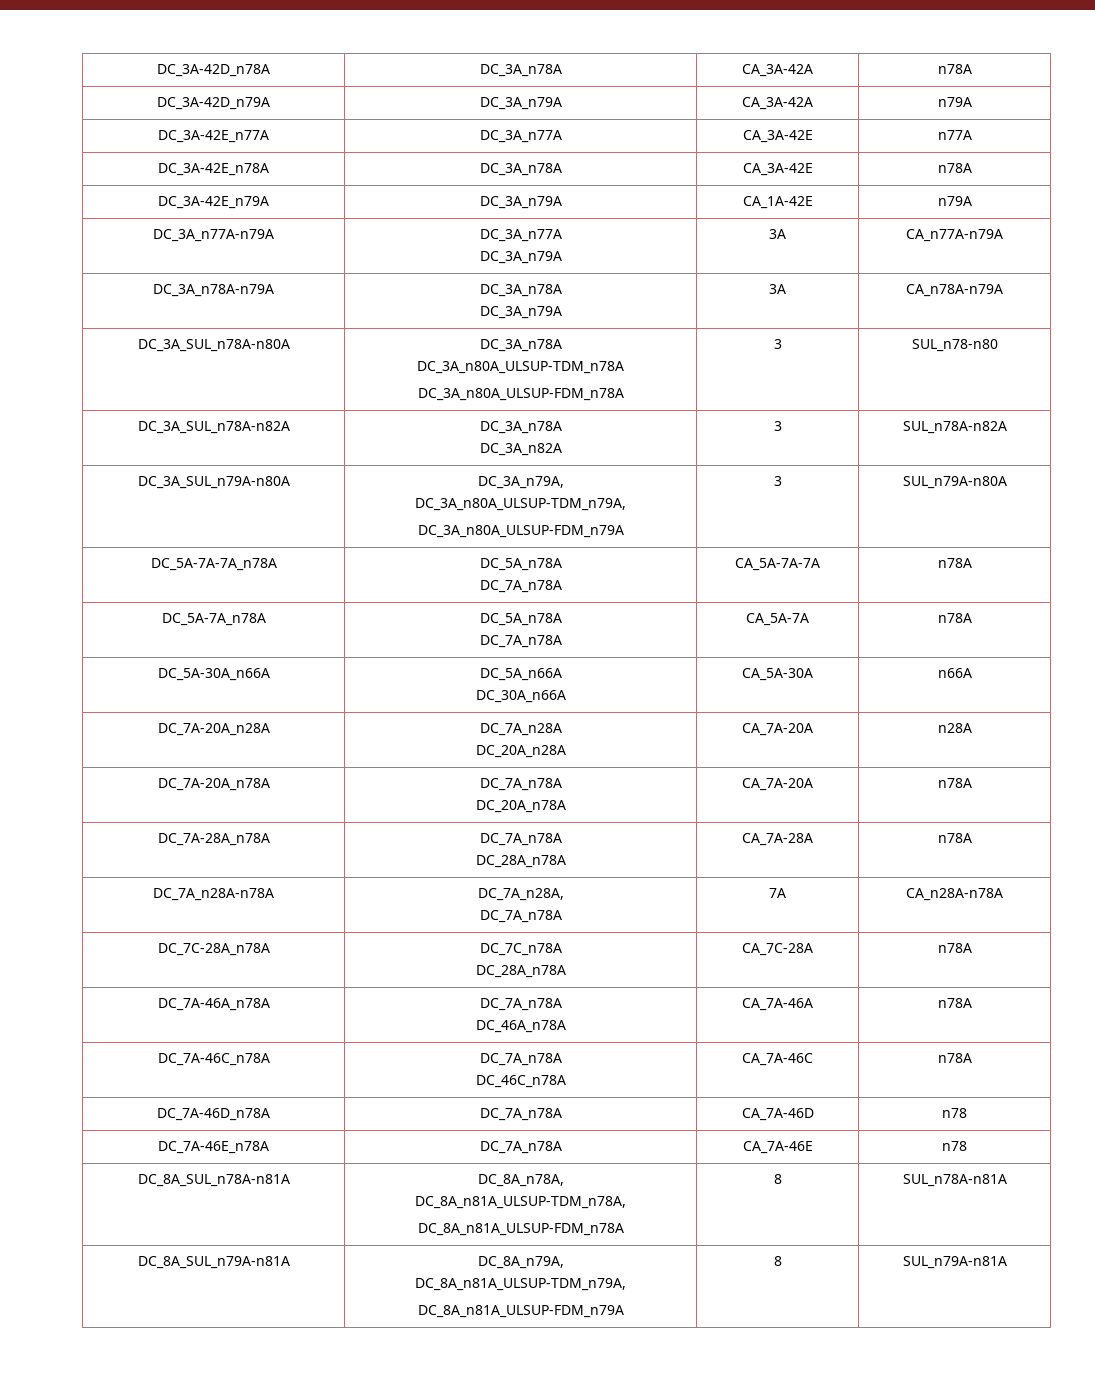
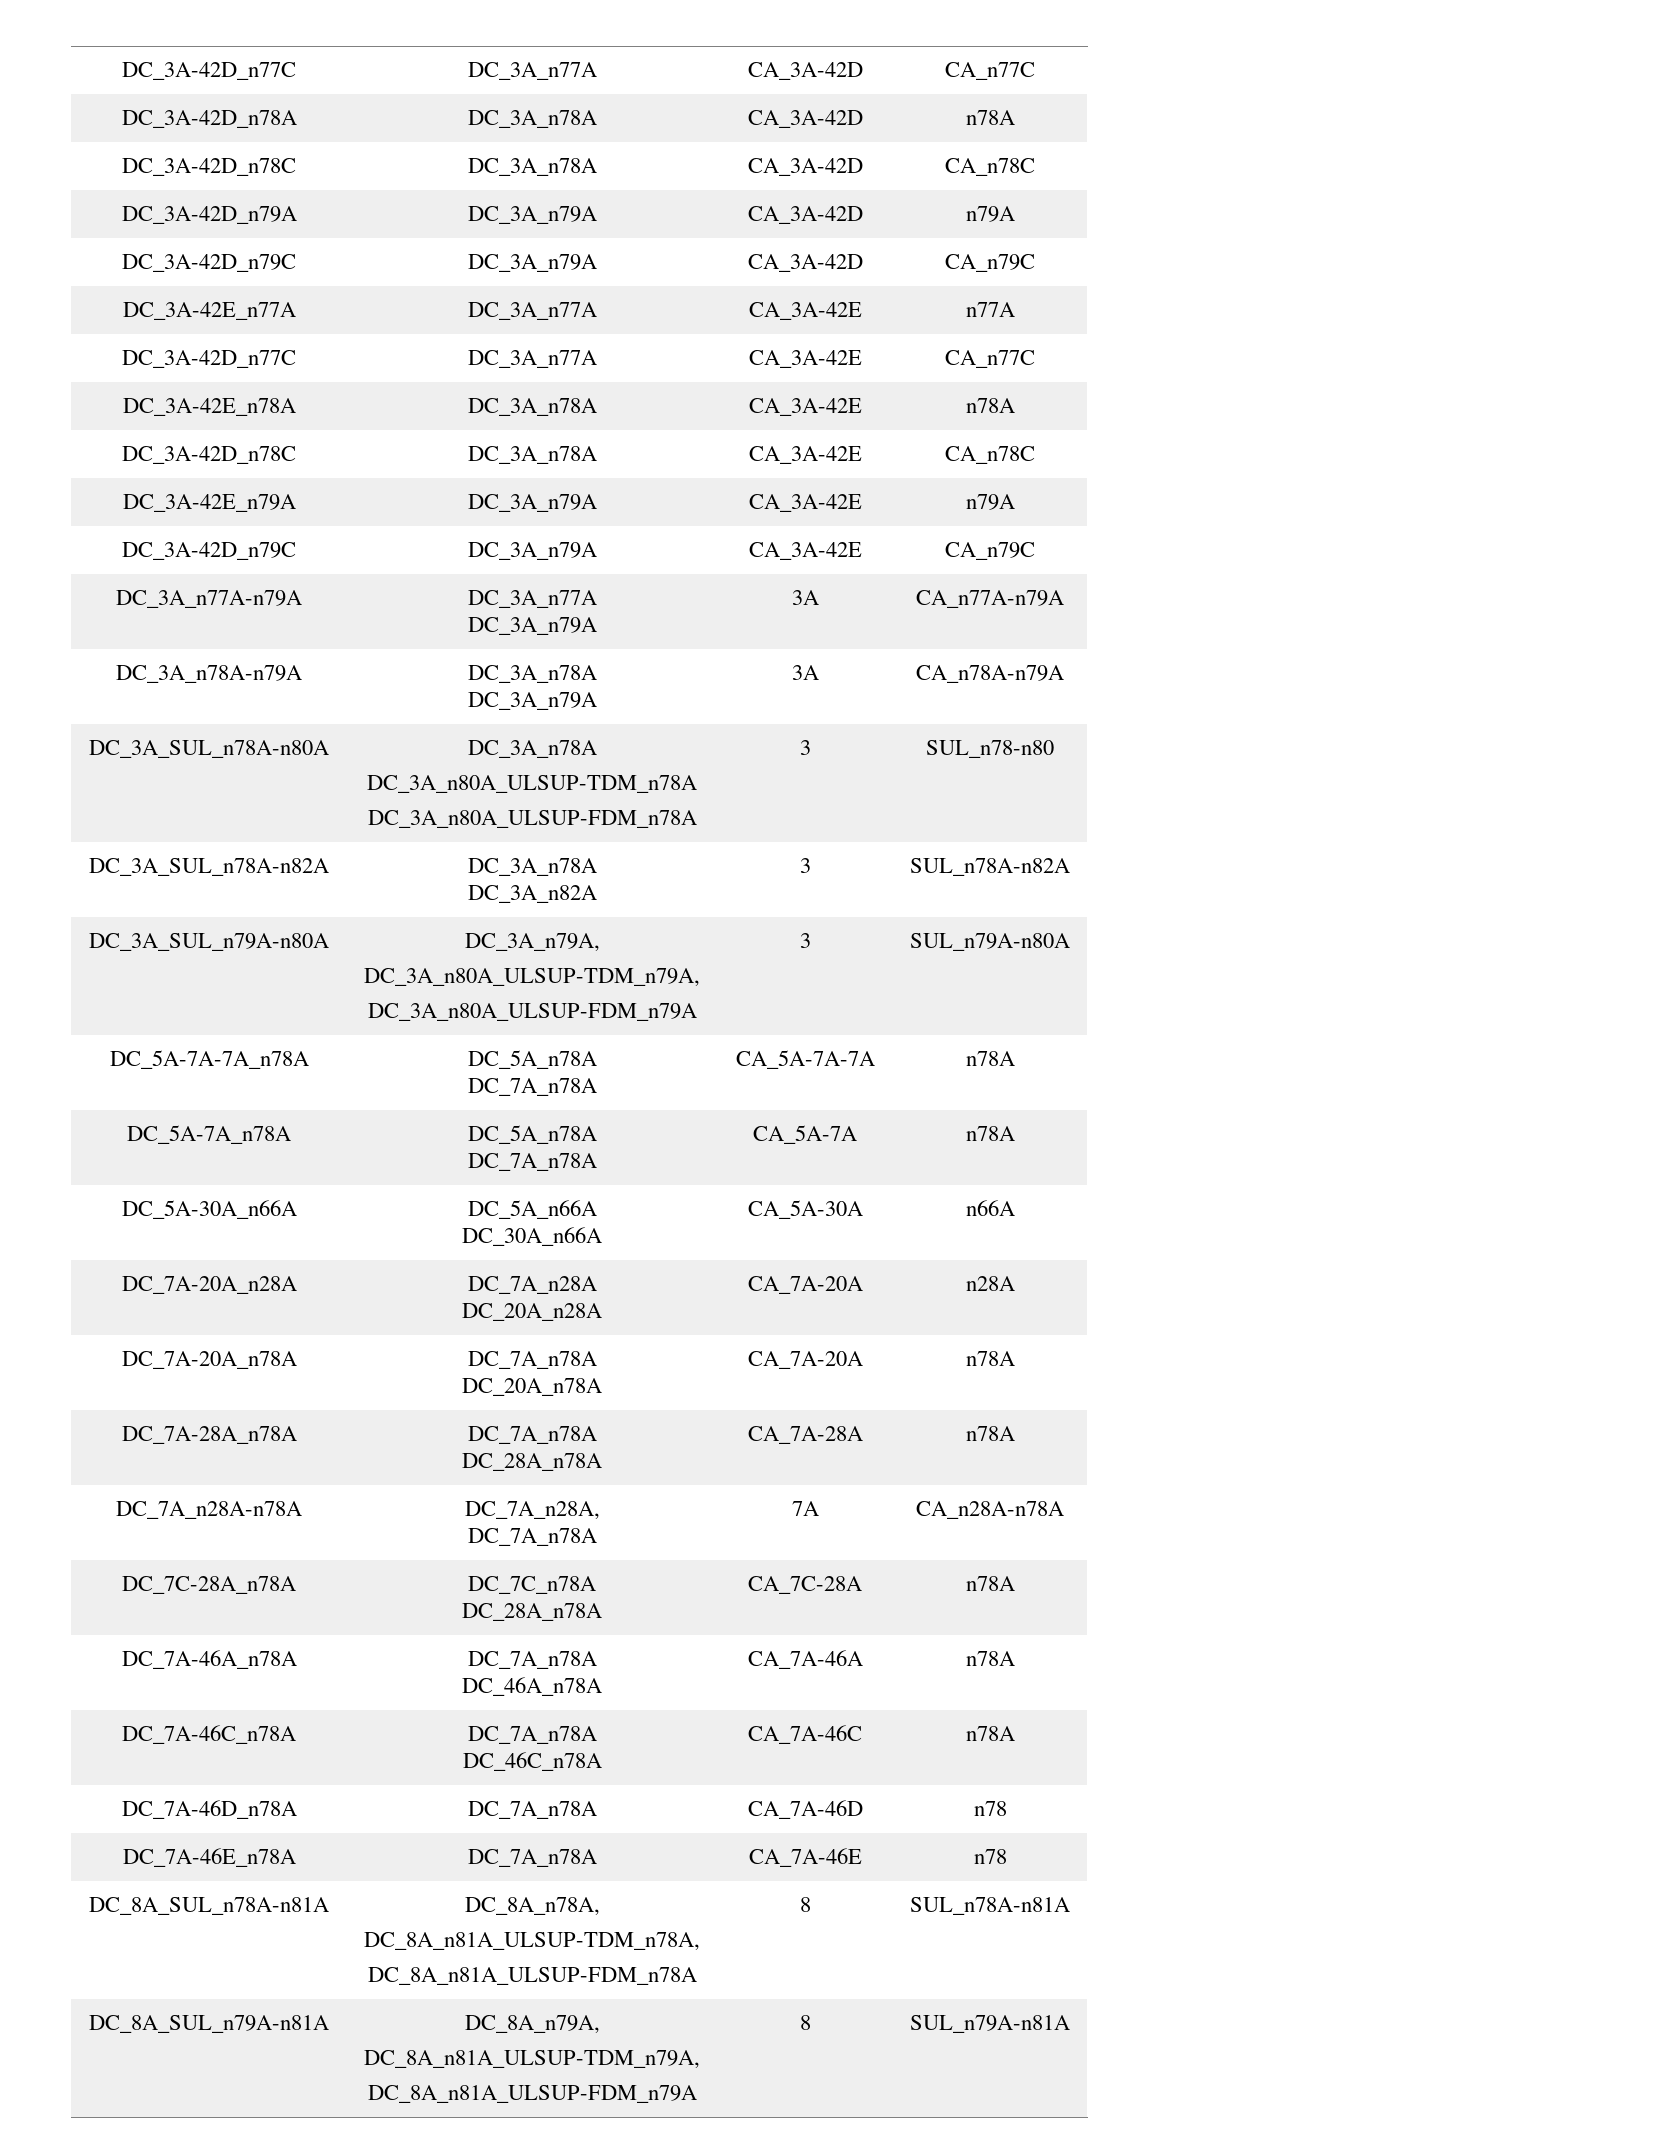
(157, 70) none -> [122,62,296,80] [467,62,597,80] [747,62,863,80] [945,62,1035,80] DC_3A-42D_n77C | DC_3A_n77A | CA_3A-42D | CA_n77C //
[742,64,813,77] [937,64,972,74] CA_3A-42A | n78A -> [747,110,863,128] [965,110,1015,125] [122,158,296,176] [467,158,597,176] [747,158,863,176] [945,158,1035,176] CA_3A-42D | n78A // DC_3A-42D_n78C | DC_3A_n78A | CA_3A-42D | CA_n78C
[742,97,813,110] [937,97,972,107] CA_3A-42A | n79A -> [747,206,863,224] [965,206,1015,222] [122,254,296,272] [467,254,597,272] [747,254,863,272] [945,254,1035,272] CA_3A-42D | n79A // DC_3A-42D_n79C | DC_3A_n79A | CA_3A-42D | CA_n79C
(972, 135) none -> [122,350,296,368] [467,350,597,368] [748,350,862,368] [945,350,1035,368] // DC_3A-42D_n77C | DC_3A_n77A | CA_3A-42E | CA_n77C
(972, 168) none -> [122,446,296,464] [467,446,597,464] [748,446,862,464] [945,446,1035,464] // DC_3A-42D_n78C | DC_3A_n78A | CA_3A-42E | CA_n78C
[742,196,813,209] [937,196,972,206] CA_1A-42E | n79A -> [748,494,862,512] [965,494,1015,510] [122,542,296,560] [467,542,597,560] [748,542,862,560] [945,542,1035,560] CA_3A-42E | n79A // DC_3A-42D_n79C | DC_3A_n79A | CA_3A-42E | CA_n79C

